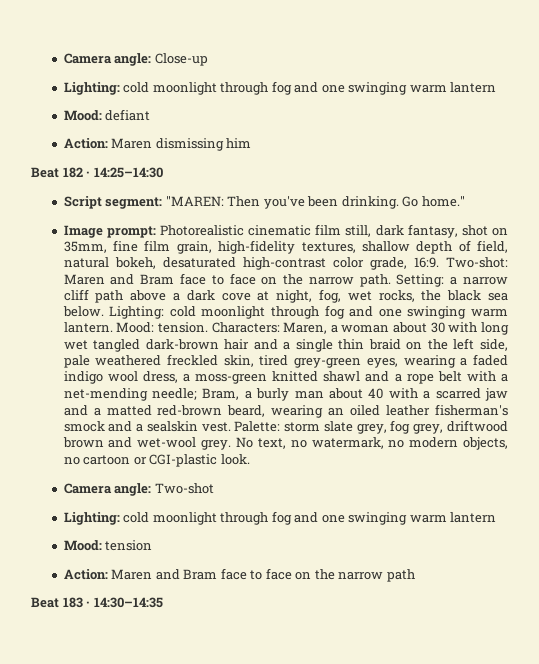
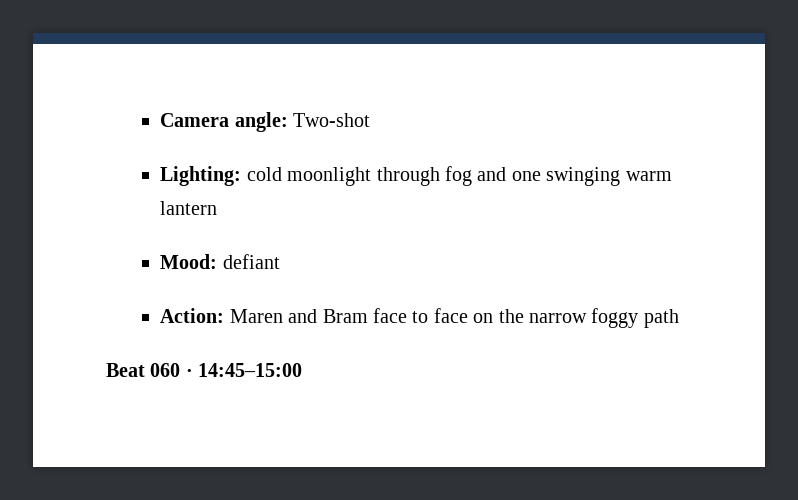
[63,53,208,66] Camera angle: Close-up -> [160,112,371,132] Camera angle: Two-shot
[155,138,252,151] [31,167,163,178] [63,196,465,209] [63,224,508,238] [63,240,508,254] [63,257,508,270] [63,273,509,287] [63,289,509,303] [62,305,509,319] [63,322,509,335] [63,338,509,352] [63,354,508,368] [63,371,509,384] [63,388,508,401] [63,404,508,418] [63,420,509,434] [62,437,508,450] [63,454,250,467] [63,483,214,496] [63,511,497,525] [63,540,153,551] [63,568,384,580] dismissing him // Beat 182 · 14:25–14:30 // Script segment: "MAREN: Then you've been drinking. Go home." // Image prompt: Photorealistic cinematic film still, dark fantasy, shot on 35mm, fine film grain, high-fidelity textures, shallow depth of field, natural bokeh, desaturated high-contrast color grade, 16:9. Two-shot: Maren and Bram face to face on the narrow path. Setting: a narrow cliff path above a dark cove at night, fog, wet rocks, the black sea below. Lighting: cold moonlight through fog and one swinging warm lantern. Mood: tension. Characters: Maren, a woman about 30 with long wet tangled dark-brown hair and a single thin braid on the left side, pale weathered freckled skin, tired grey-green eyes, wearing a faded indigo wool dress, a moss-green knitted shawl and a rope belt with a net-mending needle; Bram, a burly man about 40 with a scarred jaw and a matted red-brown beard, wearing an oiled leather fisherman's smock and a sealskin vest. Palette: storm slate grey, fog grey, driftwood brown and wet-wool grey. No text, no watermark, no modern objects, no cartoon or CGI-plastic look. // Camera angle: Two-shot // Lighting: cold moonlight through fog and one swinging warm lantern // Mood: tension // Action: Maren and Bram face to face on the narrow -> [288,308,639,328] and Bram face to face on the narrow foggy
[62,597,163,608] 183 · 14:30–14:35 -> [150,363,303,377] 060 · 14:45–15:00

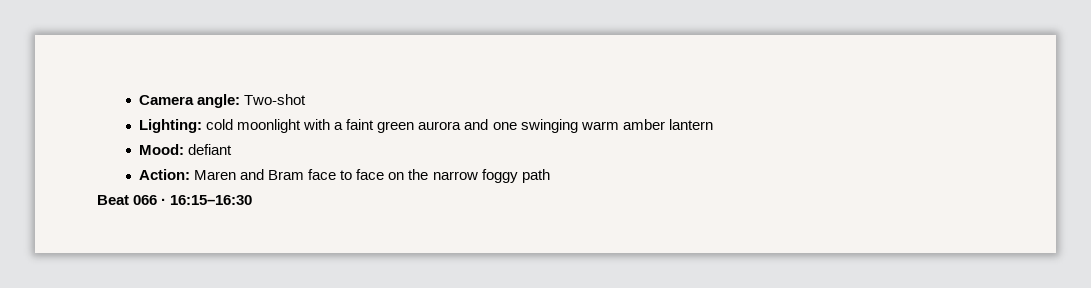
[376,166,472,186] through fog -> [303,119,462,133] with a faint green aurora
(672, 176) none -> [622,119,665,130] amber
[150,363,303,377] 060 · 14:45–15:00 -> [133,195,253,205] 066 · 16:15–16:30

